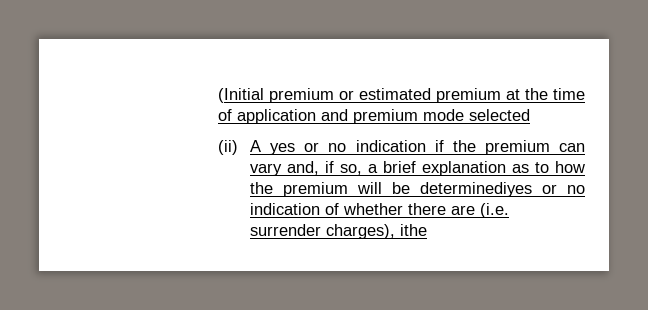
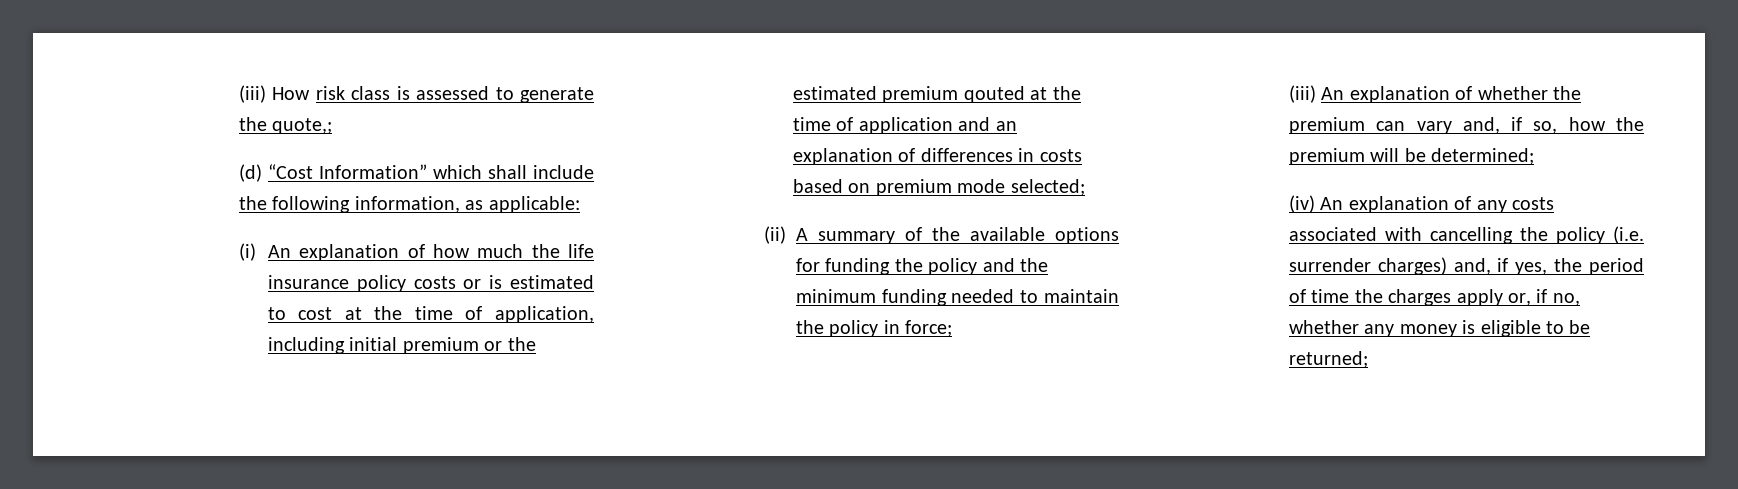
[217,88,264,103] (Initial -> [238,85,594,103] [238,117,333,134] [238,164,594,182] [238,196,580,213] [238,243,594,261] [267,275,594,292] [267,306,594,323] [267,337,398,354] (iii) How risk class is assessed to generate the quote,; // (d) “Cost Information” which shall include the following information, as applicable: // (i) An explanation of how much the life insurance policy costs or is estimated to cost at the time of application, including initial
(354, 95) none -> [507,337,536,351] the
(501, 95) none -> [963,86,1025,103] qouted
(348, 115) none -> [995,121,1017,131] [792,148,1082,165] [792,179,871,193] an explanation of differences in costs based on
[468,109,530,121] selected -> [1010,179,1085,196] selected;
[270,140,444,155] yes or no indication if -> [817,227,1119,244] [795,258,1048,275] [795,289,1119,306] [795,320,953,337] [1288,85,1548,103] summary of the available options for funding the policy and the minimum funding needed to maintain the policy in force; // (iii) An explanation of whether
[368,161,550,176] a brief explanation as to -> (1558, 127) none
[420,182,585,197] [250,203,510,218] [250,224,428,239] determinediyes or no indication of whether there are (i.e. surrender charges), ithe -> [1431,148,1535,165] [1288,195,1554,213] [1288,226,1644,244] [1288,257,1644,275] [1288,289,1580,306] [1288,320,1591,337] [1288,351,1368,368] determined; // (iv) An explanation of any costs associated with cancelling the policy (i.e. surrender charges) and, if yes, the period of time the charges apply or, if no, whether any money is eligible to be returned;

